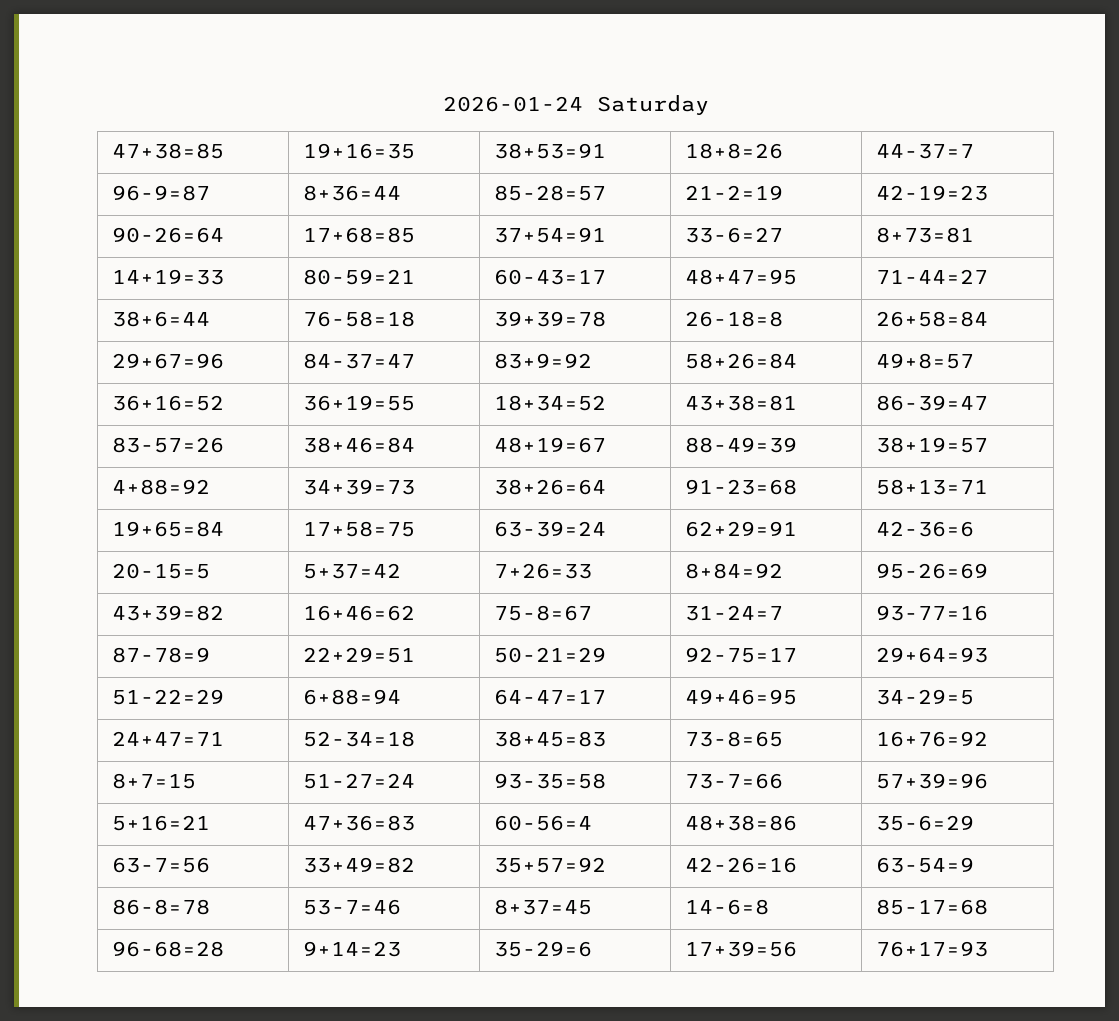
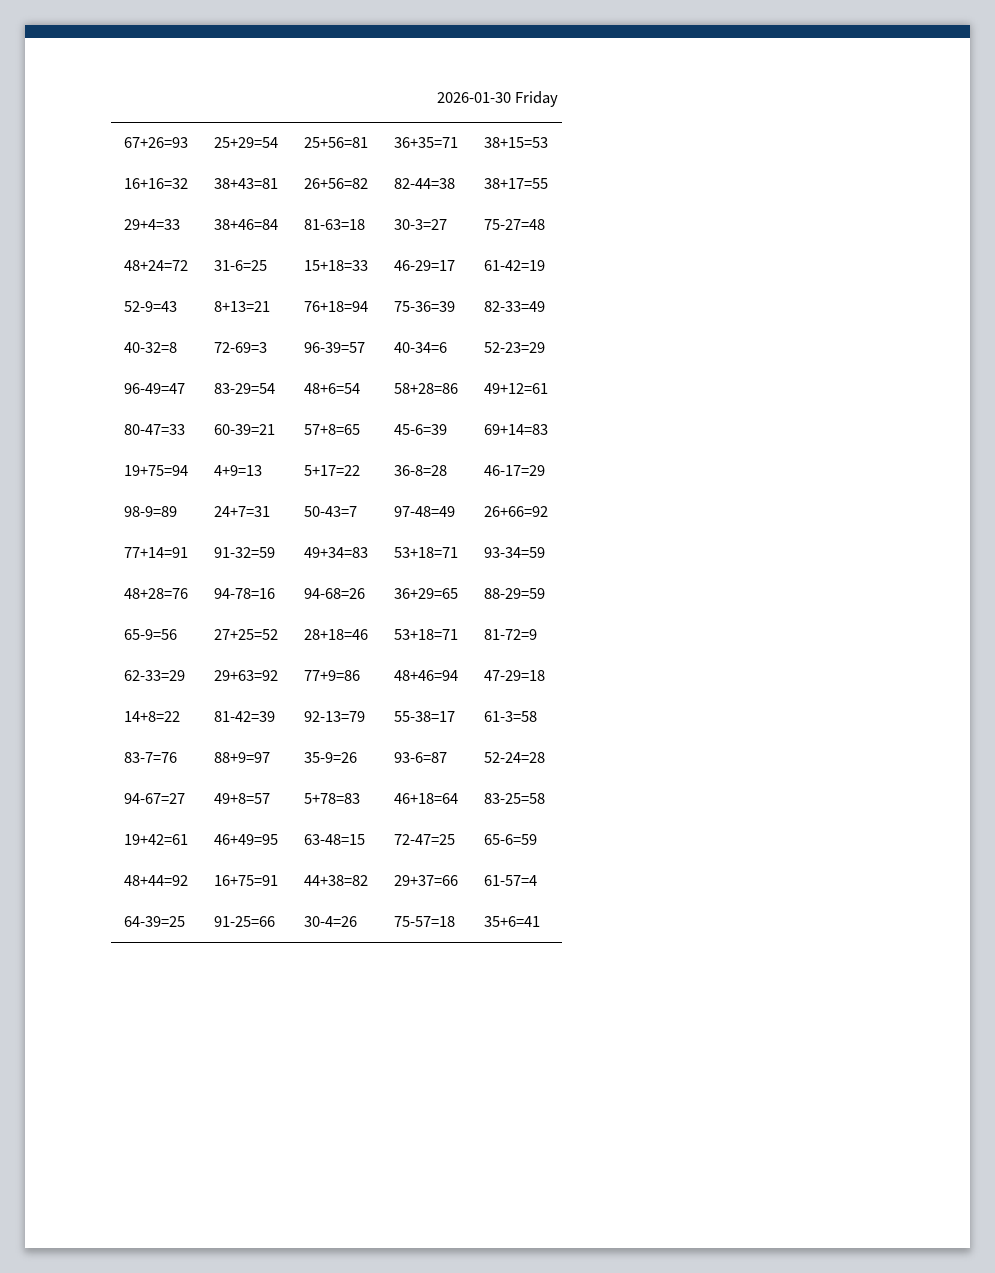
[442,95,709,115] [111,143,224,159] [302,143,415,159] [493,143,606,159] [684,143,783,159] [875,144,974,159] [111,185,210,201] [302,185,401,201] [493,185,606,201] [684,185,783,200] [875,185,988,201] [111,227,224,243] [302,227,415,243] [493,227,606,243] [684,227,783,243] [875,227,974,243] [111,269,224,285] [302,269,415,285] [493,269,606,285] [684,269,797,285] [875,269,988,284] [111,311,210,327] [302,311,415,327] [493,311,606,327] [684,311,783,327] [875,311,988,327] [111,353,224,369] [302,353,415,369] [493,353,592,369] [684,353,797,369] [875,353,974,369] [111,395,224,411] [302,395,415,411] [493,395,606,411] [684,395,797,411] [875,395,988,411] [111,437,224,453] [302,437,415,453] [493,437,606,453] [684,437,797,453] [875,437,988,453] [111,479,210,495] [302,479,415,495] [493,479,606,495] [684,479,797,495] [875,479,988,495] [111,521,224,537] [302,521,415,537] [493,521,606,537] [684,521,797,537] [875,521,974,537] [111,563,210,579] [302,563,401,579] [493,563,592,579] [684,563,783,579] [875,563,988,579] [111,605,224,621] [302,605,415,621] [493,605,592,621] [684,605,783,621] [875,605,988,621] [111,647,210,663] [302,647,415,663] [493,647,606,663] [684,647,797,663] [875,647,988,663] [111,689,224,705] [302,689,401,705] [493,689,606,705] [684,689,797,705] [875,689,974,705] [111,731,224,746] [302,731,415,747] [493,731,606,747] [684,731,783,747] [875,731,988,747] [111,773,196,789] [302,773,415,789] [493,773,606,789] [684,773,783,789] [875,773,988,789] [111,815,210,831] [302,815,415,831] [493,815,592,831] [684,815,797,831] [875,815,974,831] [111,857,210,873] [302,857,415,873] [493,857,606,873] [684,857,797,873] [875,857,974,873] [111,899,210,915] [302,899,401,915] [493,899,592,915] [684,899,769,915] [875,899,988,915] [111,941,224,957] [302,941,401,957] [493,941,592,957] [684,941,797,957] [875,941,988,957] 2026-01-24 Saturday // 47+38=85 | 19+16=35 | 38+53=91 | 18+8=26 | 44-37=7 // 96-9=87 | 8+36=44 | 85-28=57 | 21-2=19 | 42-19=23 // 90-26=64 | 17+68=85 | 37+54=91 | 33-6=27 | 8+73=81 // 14+19=33 | 80-59=21 | 60-43=17 | 48+47=95 | 71-44=27 // 38+6=44 | 76-58=18 | 39+39=78 | 26-18=8 | 26+58=84 // 29+67=96 | 84-37=47 | 83+9=92 | 58+26=84 | 49+8=57 // 36+16=52 | 36+19=55 | 18+34=52 | 43+38=81 | 86-39=47 // 83-57=26 | 38+46=84 | 48+19=67 | 88-49=39 | 38+19=57 // 4+88=92 | 34+39=73 | 38+26=64 | 91-23=68 | 58+13=71 // 19+65=84 | 17+58=75 | 63-39=24 | 62+29=91 | 42-36=6 // 20-15=5 | 5+37=42 | 7+26=33 | 8+84=92 | 95-26=69 // 43+39=82 | 16+46=62 | 75-8=67 | 31-24=7 | 93-77=16 // 87-78=9 | 22+29=51 | 50-21=29 | 92-75=17 | 29+64=93 // 51-22=29 | 6+88=94 | 64-47=17 | 49+46=95 | 34-29=5 // 24+47=71 | 52-34=18 | 38+45=83 | 73-8=65 | 16+76=92 // 8+7=15 | 51-27=24 | 93-35=58 | 73-7=66 | 57+39=96 // 5+16=21 | 47+36=83 | 60-56=4 | 48+38=86 | 35-6=29 // 63-7=56 | 33+49=82 | 35+57=92 | 42-26=16 | 63-54=9 // 86-8=78 | 53-7=46 | 8+37=45 | 14-6=8 | 85-17=68 // 96-68=28 | 9+14=23 | 35-29=6 | 17+39=56 | 76+17=93 -> [436,91,559,107] [123,137,188,148] [213,137,278,148] [303,137,368,148] [393,137,458,148] [483,137,548,148] [123,178,188,189] [213,178,278,189] [303,178,368,189] [393,178,455,189] [483,178,548,189] [123,219,180,230] [213,219,278,230] [303,219,365,230] [393,219,447,230] [483,219,545,230] [123,260,188,271] [213,260,267,271] [303,260,368,271] [393,260,455,271] [483,260,545,271] [123,301,177,312] [213,301,270,312] [303,301,368,312] [393,301,455,312] [483,301,545,312] [123,342,177,353] [213,342,267,353] [303,342,365,353] [393,342,447,353] [483,342,545,353] [123,383,185,394] [213,383,275,394] [303,383,360,394] [393,383,458,394] [483,383,548,394] [123,424,185,435] [213,424,275,435] [303,424,360,435] [393,424,447,435] [483,424,548,435] [123,465,188,476] [213,465,262,476] [303,465,360,476] [393,465,447,476] [483,465,545,476] [123,506,177,517] [213,506,270,517] [303,506,357,517] [393,506,455,517] [483,506,548,517] [123,547,188,558] [213,547,275,558] [303,547,368,558] [393,547,458,558] [483,547,545,558] [123,588,188,599] [213,588,275,599] [303,588,365,599] [393,588,458,599] [483,588,545,599] [123,629,177,640] [213,629,278,640] [303,629,368,640] [393,629,458,640] [483,629,537,640] [123,670,185,681] [213,670,278,681] [303,670,360,681] [393,670,458,681] [483,670,545,681] [123,711,180,722] [213,711,275,722] [303,711,365,722] [393,711,455,722] [483,711,537,722] [123,752,177,763] [213,752,270,763] [303,752,357,763] [393,752,447,763] [483,752,545,763] [123,793,185,804] [213,793,270,804] [303,793,360,804] [393,793,458,804] [483,793,545,804] [123,834,188,845] [213,834,278,845] [303,834,365,845] [393,834,455,845] [483,834,537,845] [123,875,188,886] [213,875,278,886] [303,875,368,886] [393,875,458,886] [483,875,537,886] [123,916,185,927] [213,916,275,927] [303,916,357,927] [393,916,455,927] [483,916,540,927] 2026-01-30 Friday // 67+26=93 | 25+29=54 | 25+56=81 | 36+35=71 | 38+15=53 // 16+16=32 | 38+43=81 | 26+56=82 | 82-44=38 | 38+17=55 // 29+4=33 | 38+46=84 | 81-63=18 | 30-3=27 | 75-27=48 // 48+24=72 | 31-6=25 | 15+18=33 | 46-29=17 | 61-42=19 // 52-9=43 | 8+13=21 | 76+18=94 | 75-36=39 | 82-33=49 // 40-32=8 | 72-69=3 | 96-39=57 | 40-34=6 | 52-23=29 // 96-49=47 | 83-29=54 | 48+6=54 | 58+28=86 | 49+12=61 // 80-47=33 | 60-39=21 | 57+8=65 | 45-6=39 | 69+14=83 // 19+75=94 | 4+9=13 | 5+17=22 | 36-8=28 | 46-17=29 // 98-9=89 | 24+7=31 | 50-43=7 | 97-48=49 | 26+66=92 // 77+14=91 | 91-32=59 | 49+34=83 | 53+18=71 | 93-34=59 // 48+28=76 | 94-78=16 | 94-68=26 | 36+29=65 | 88-29=59 // 65-9=56 | 27+25=52 | 28+18=46 | 53+18=71 | 81-72=9 // 62-33=29 | 29+63=92 | 77+9=86 | 48+46=94 | 47-29=18 // 14+8=22 | 81-42=39 | 92-13=79 | 55-38=17 | 61-3=58 // 83-7=76 | 88+9=97 | 35-9=26 | 93-6=87 | 52-24=28 // 94-67=27 | 49+8=57 | 5+78=83 | 46+18=64 | 83-25=58 // 19+42=61 | 46+49=95 | 63-48=15 | 72-47=25 | 65-6=59 // 48+44=92 | 16+75=91 | 44+38=82 | 29+37=66 | 61-57=4 // 64-39=25 | 91-25=66 | 30-4=26 | 75-57=18 | 35+6=41

